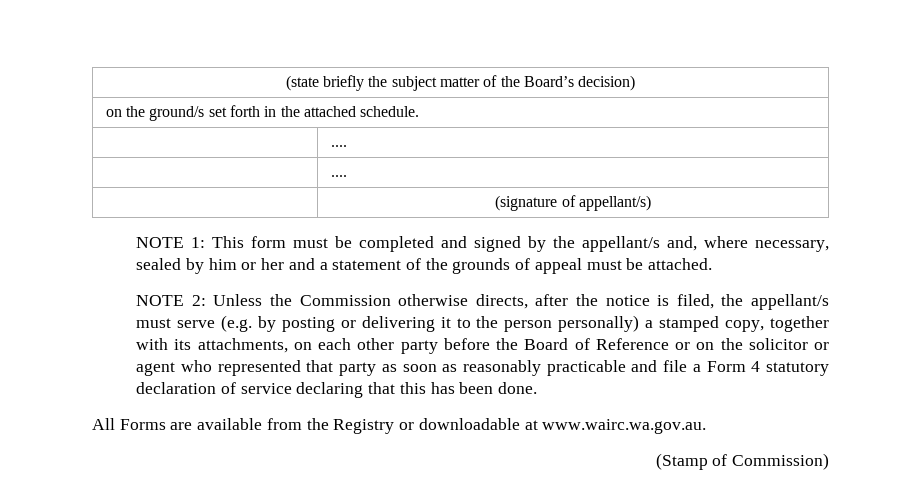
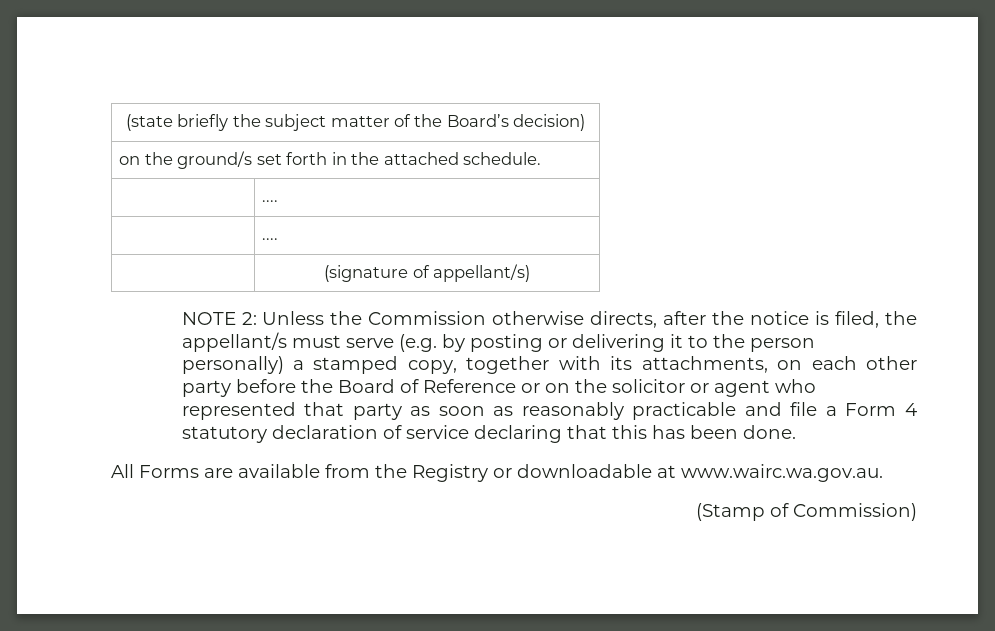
[136,236,829,252] [136,258,713,274] // NOTE 1: This form must be completed and signed by the appellant/s and, where necessary, sealed by him or her and a statement of the grounds of appeal must be attached. -> (530, 273) none

